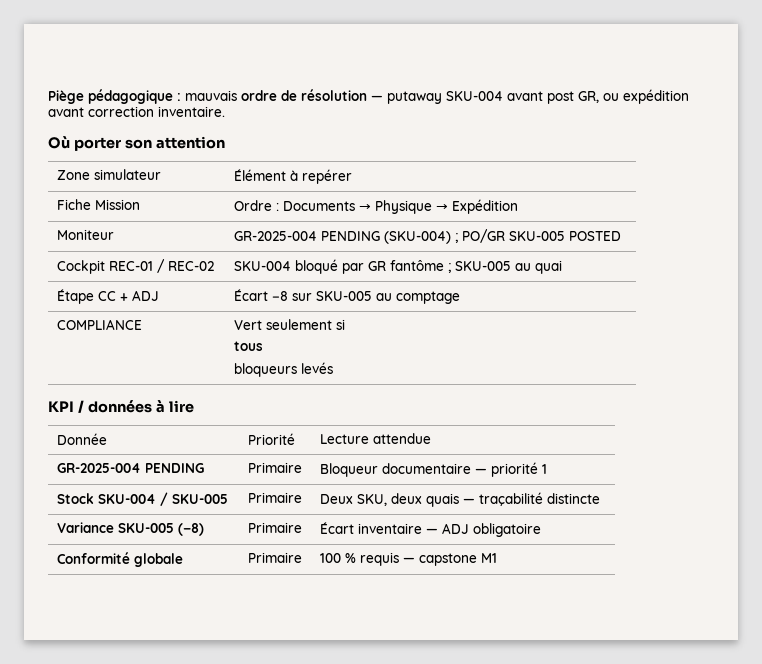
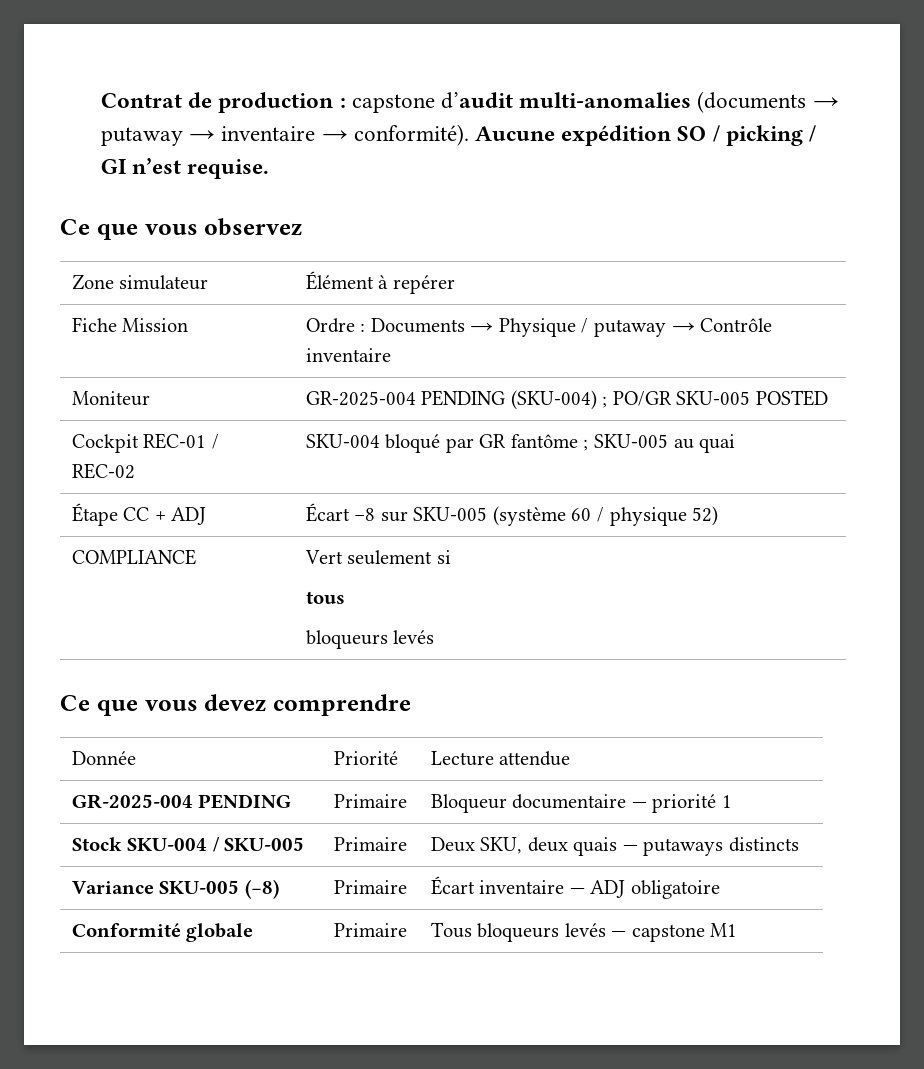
[48,89,689,104] [48,106,225,117] [48,136,225,151] Piège pédagogique : mauvais ordre de résolution — putaway SKU-004 avant post GR, ou expédition avant correction inventaire. // Où porter son attention -> [100,91,839,113] [100,124,817,146] [100,158,270,179] [60,218,303,240] Contrat de production : capstone d’audit multi-anomalies (documents → putaway → inventaire → conformité). Aucune expédition SO / picking / GI n’est requise. // Ce que vous observez
[435,199,518,214] → Expédition -> [581,318,773,337] [305,348,391,362] / putaway → Contrôle inventaire
[375,291,460,304] au comptage -> [492,506,719,526] (système 60 / physique 52)
[48,400,194,413] KPI / données à lire -> [60,694,411,716] Ce que vous devez comprendre
[478,492,600,506] traçabilité distincte -> [643,837,800,856] putaways distincts
[319,552,399,566] 100 % requis -> [430,922,606,942] Tous bloqueurs levés

